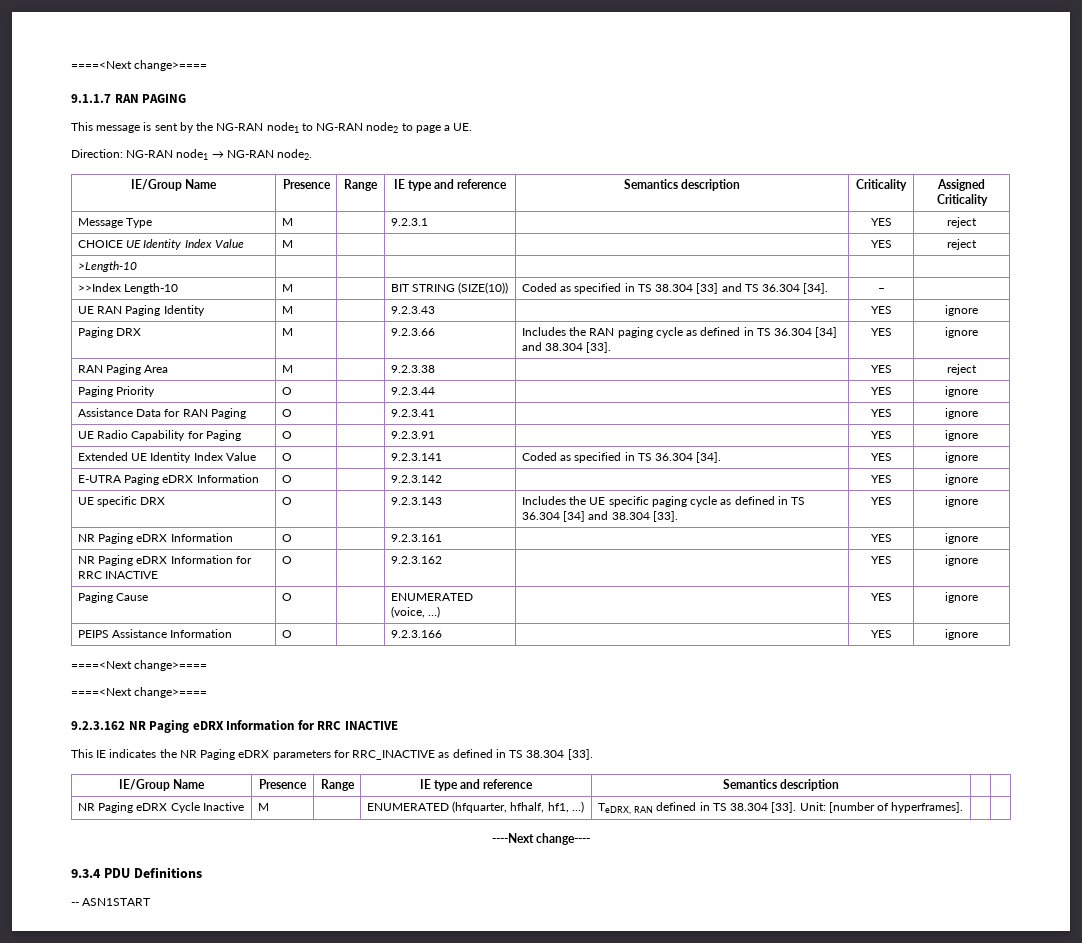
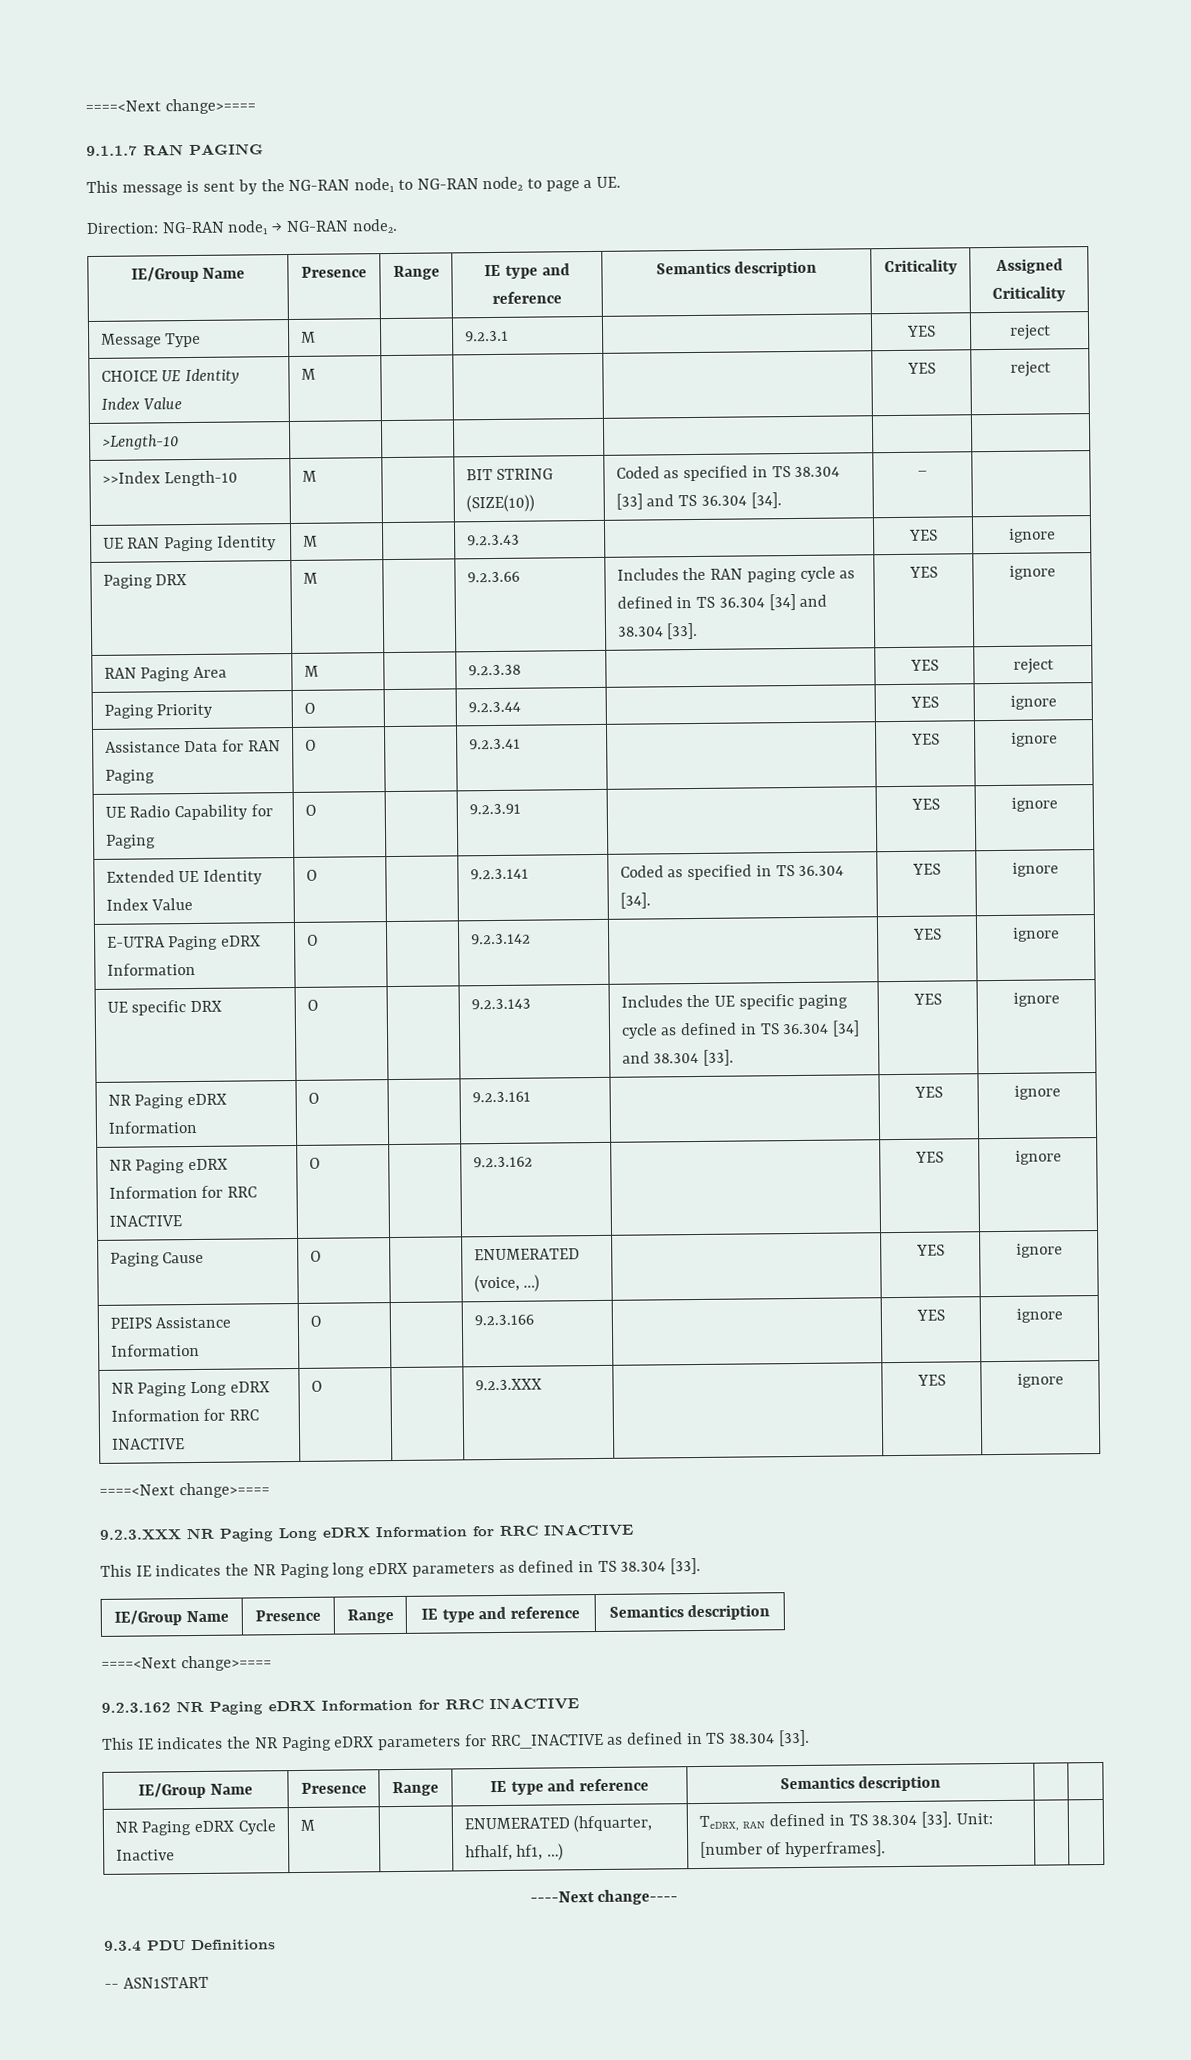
[71,660,208,671] // ====<Next change>==== -> [110,1381,270,1397] [110,1408,260,1422] [111,1438,185,1450] [310,1380,323,1392] [474,1378,542,1391] [916,1374,946,1386] [1016,1373,1064,1388] [99,1482,270,1499] [99,1523,634,1542] [100,1557,702,1579] [114,1610,229,1626] [255,1609,321,1622] [346,1609,394,1624] [420,1606,581,1623] [608,1604,771,1621] // NR Paging Long eDRX Information for RRC INACTIVE | O | | 9.2.3.XXX | | YES | ignore // ====<Next change>==== // 9.2.3.XXX NR Paging Long eDRX Information for RRC INACTIVE // This IE indicates the NR Paging long eDRX parameters as defined in TS 38.304 [33]. // IE/Group Name | Presence | Range | IE type and reference | Semantics description

